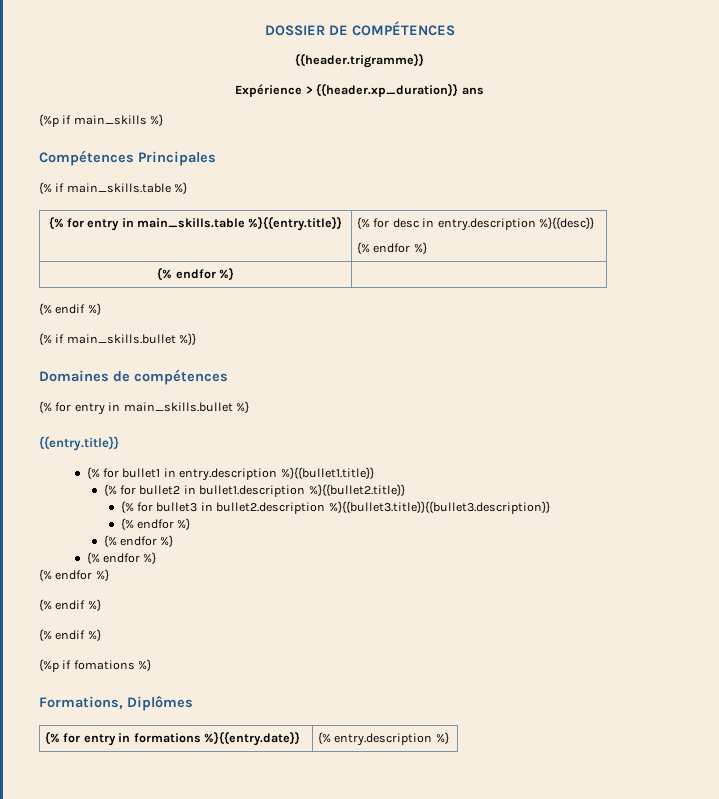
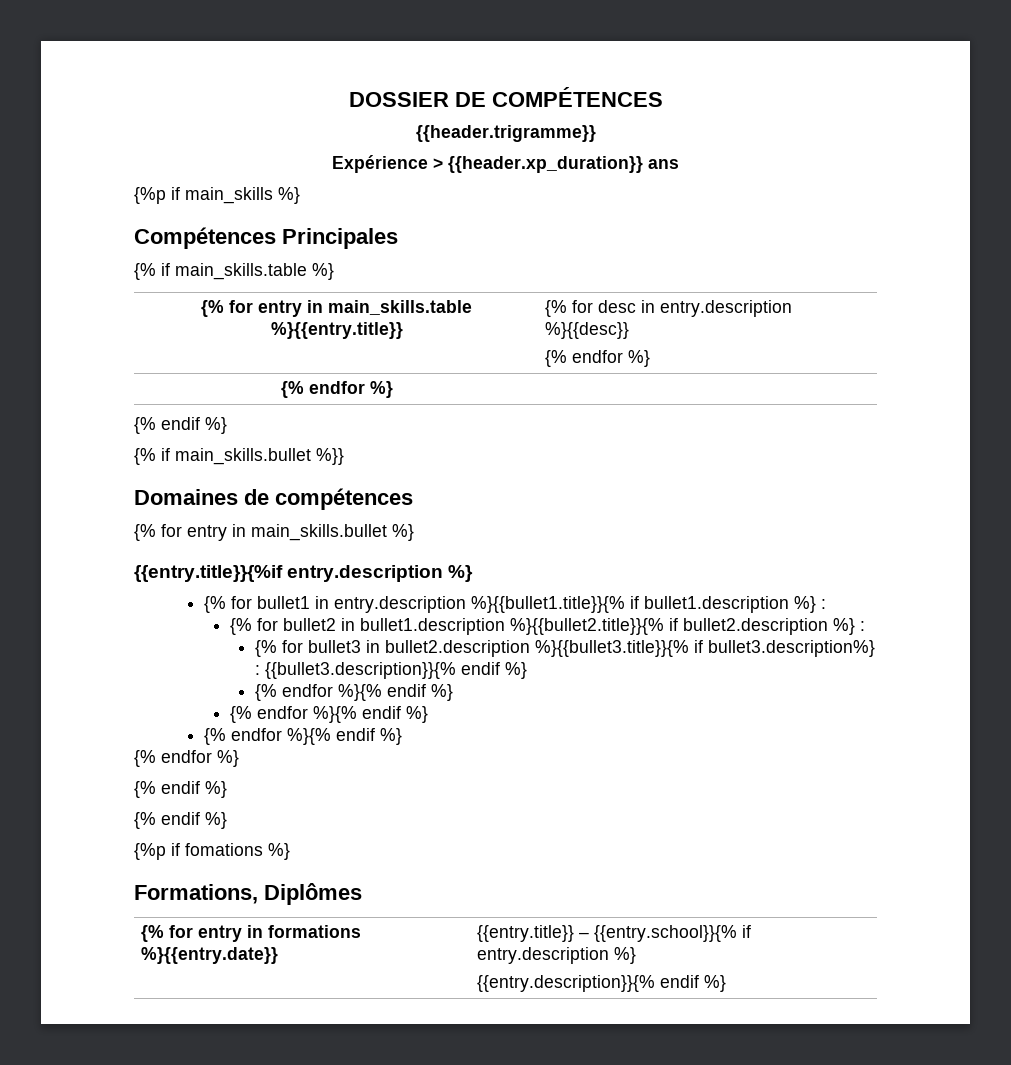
[39,436,119,451] {{entry.title}} -> [134,565,474,582] {{entry.title}}{%if entry.description %}
[280,467,374,479] %}{{bullet1.title}} -> [471,596,827,613] %}{{bullet1.title}}{% if bullet1.description %} :
[308,484,405,496] %}{{bullet2.title}} -> [509,618,865,635] %}{{bullet2.title}}{% if bullet2.description %} :
[328,501,550,514] [120,518,191,530] [103,535,174,547] [86,552,141,564] %}{{bullet3.title}}{{bullet3.description}} // {% endfor %} // {% endfor %} // {% endfor -> [535,640,876,657] [255,662,528,679] [255,684,454,701] [229,706,428,723] [204,728,376,745] %}{{bullet3.title}}{% if bullet3.description%} : {{bullet3.description}}{% endif %} // {% endfor %}{% endif %} // {% endfor %}{% endif %} // {% endfor %}{% endif
[318,732,449,746] {% entry.description %} -> [477,925,752,942] [477,947,637,964] [477,975,727,992] {{entry.title}} – {{entry.school}}{% if entry.description %} // {{entry.description}}{% endif %}

